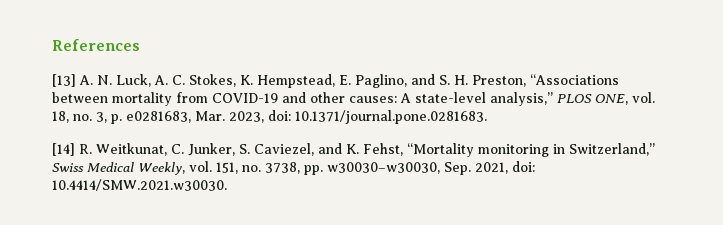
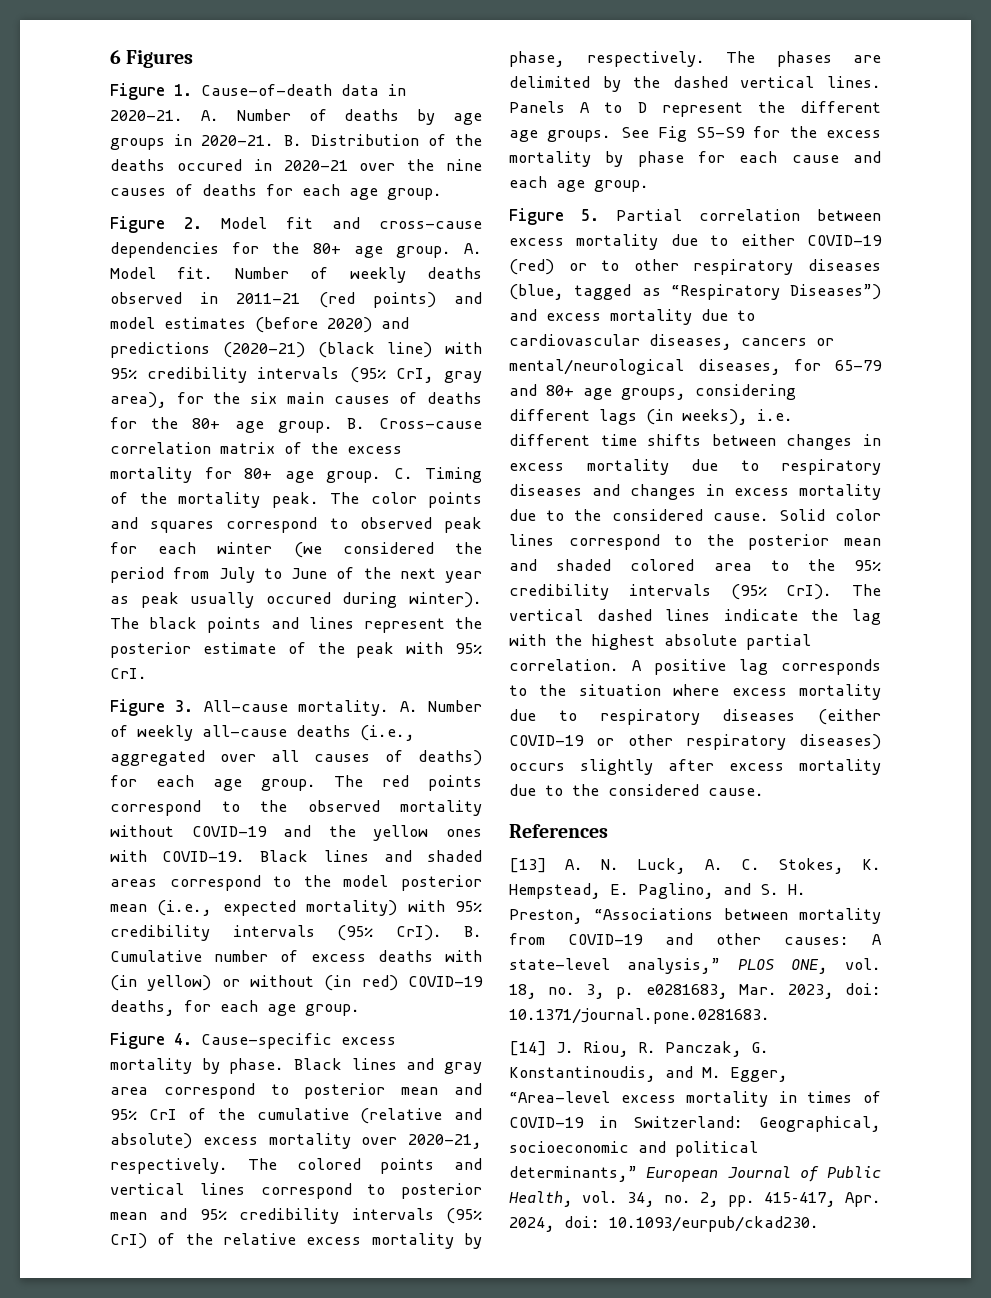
(52, 45) none -> [110,50,194,68] [110,83,406,100] [110,109,482,125] [110,134,482,150] [110,159,482,171] [110,184,442,200] [110,216,482,233] [110,242,482,258] [110,267,482,283] [110,292,482,308] [110,317,409,333] [110,342,482,358] [110,367,482,383] [110,392,482,408] [110,417,482,433] [110,442,402,454] [110,467,482,483] [110,492,482,508] [110,517,482,533] [110,542,482,558] [110,567,482,583] [110,592,482,608] [110,617,482,633] [110,642,482,658] [110,668,147,679] [110,699,482,716] [110,725,415,741] [110,750,482,766] [110,775,482,791] [110,800,482,816] [110,825,482,841] [110,850,482,862] [110,875,482,891] [110,900,482,916] [110,925,482,941] [110,950,482,962] [110,975,484,991] [110,1000,360,1016] [110,1032,396,1049] [110,1058,482,1074] [110,1083,483,1099] [110,1108,482,1124] [110,1133,482,1149] [110,1158,482,1174] [110,1183,482,1199] [110,1208,482,1224] [110,1233,482,1249] [509,51,881,67] [509,76,881,92] [509,101,881,117] [509,126,881,142] [509,151,881,167] [509,176,649,192] [509,208,881,225] [509,234,882,250] [509,259,881,275] [509,284,881,300] [509,309,755,325] [509,334,834,350] [509,359,882,375] [509,384,796,400] [509,409,793,425] [509,434,881,450] [509,459,881,475] [509,484,881,500] [509,509,881,521] [509,534,881,550] [509,559,881,571] [509,584,881,600] [509,609,881,625] [509,634,811,650] [509,659,881,675] [509,684,881,700] [509,709,881,725] [509,734,881,750] [509,759,881,775] [509,784,764,796] 6 Figures // Figure 1. Cause-of-death data in 2020-21. A. Number of deaths by age groups in 2020-21. B. Distribution of the deaths occured in 2020-21 over the nine causes of deaths for each age group. // Figure 2. Model fit and cross-cause dependencies for the 80+ age group. A. Model fit. Number of weekly deaths observed in 2011-21 (red points) and model estimates (before 2020) and predictions (2020-21) (black line) with 95% credibility intervals (95% CrI, gray area), for the six main causes of deaths for the 80+ age group. B. Cross-cause correlation matrix of the excess mortality for 80+ age group. C. Timing of the mortality peak. The color points and squares correspond to observed peak for each winter (we considered the period from July to June of the next year as peak usually occured during winter). The black points and lines represent the posterior estimate of the peak with 95% CrI. // Figure 3. All-cause mortality. A. Number of weekly all-cause deaths (i.e., aggregated over all causes of deaths) for each age group. The red points correspond to the observed mortality without COVID-19 and the yellow ones with COVID-19. Black lines and shaded areas correspond to the model posterior mean (i.e., expected mortality) with 95% credibility intervals (95% CrI). B. Cumulative number of excess deaths with (in yellow) or without (in red) COVID-19 deaths, for each age group. // Figure 4. Cause-specific excess mortality by phase. Black lines and gray area correspond to posterior mean and 95% CrI of the cumulative (relative and absolute) excess mortality over 2020-21, respectively. The colored points and vertical lines correspond to posterior mean and 95% credibility intervals (95% CrI) of the relative excess mortality by phase, respectively. The phases are delimited by the dashed vertical lines. Panels A to D represent the different age groups. See Fig S5-S9 for the excess mortality by phase for each cause and each age group. // Figure 5. Partial correlation between excess mortality due to either COVID-19 (red) or to other respiratory diseases (blue, tagged as “Respiratory Diseases”) and excess mortality due to cardiovascular diseases, cancers or mental/neurological diseases, for 65-79 and 80+ age groups, considering different lags (in weeks), i.e. different time shifts between changes in excess mortality due to respiratory diseases and changes in excess mortality due to the considered cause. Solid color lines correspond to the posterior mean and shaded colored area to the 95% credibility intervals (95% CrI). The vertical dashed lines indicate the lag with the highest absolute partial correlation. A positive lag corresponds to the situation where excess mortality due to respiratory diseases (either COVID-19 or other respiratory diseases) occurs slightly after excess mortality due to the considered cause. //
[79,143,655,157] [52,161,535,175] [52,179,227,191] R. Weitkunat, C. Junker, S. Caviezel, and K. Fehst, “Mortality monitoring in Switzerland,” Swiss Medical Weekly, vol. 151, no. 3738, pp. w30030–w30030, Sep. 2021, doi: 10.4414/SMW.2021.w30030. -> [556,1041,769,1057] [509,1066,788,1082] [509,1091,881,1107] [509,1116,881,1132] [509,1141,758,1157] [509,1166,881,1182] [509,1191,881,1207] [509,1216,819,1232] J. Riou, R. Panczak, G. Konstantinoudis, and M. Egger, “Area-level excess mortality in times of COVID-19 in Switzerland: Geographical, socioeconomic and political determinants,” European Journal of Public Health, vol. 34, no. 2, pp. 415–417, Apr. 2024, doi: 10.1093/eurpub/ckad230.

